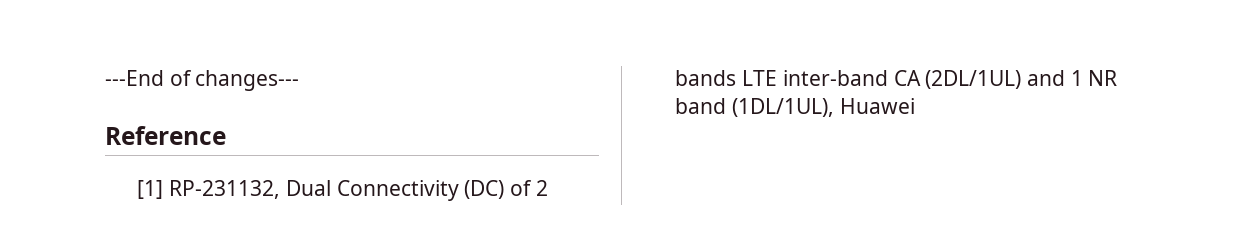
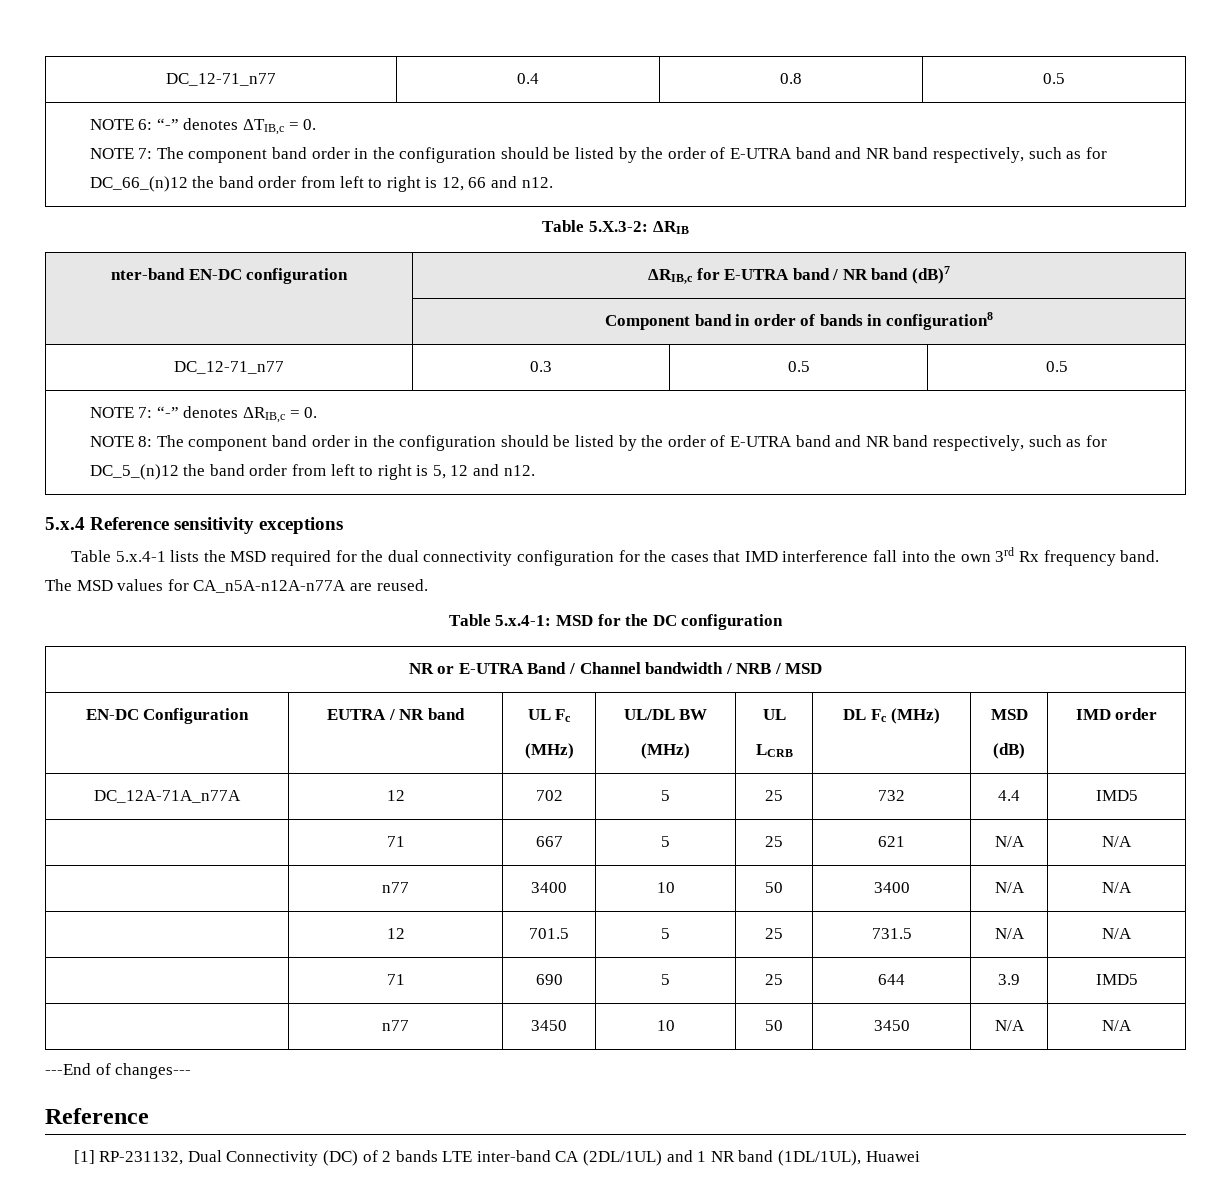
(105, 78) none -> [166,73,276,86] [517,73,539,84] [780,73,802,84] [1043,73,1065,84] [89,118,317,135] [89,147,1107,163] [89,176,553,192] [542,220,689,234] [110,268,349,284] [647,266,951,284] [604,312,994,330] [174,361,284,374] [530,361,552,372] [787,361,810,372] [1045,361,1068,372] [89,406,318,423] [89,435,1107,451] [89,464,535,480] [45,517,344,534] [71,547,1160,566] [45,579,428,593] [448,614,784,630] [408,662,823,674] [85,708,250,724] [327,708,465,720] [527,709,572,722] [524,743,574,759] [623,709,708,720] [641,743,690,759] [762,709,786,720] [755,744,793,757] [843,708,940,724] [990,709,1028,720] [993,743,1025,759] [1075,708,1158,720] [94,790,241,803] [386,790,405,801] [535,790,563,801] [661,790,670,801] [765,790,783,801] [878,790,905,801] [998,790,1020,801] [1095,790,1138,801] [386,836,405,847] [535,836,563,847] [661,836,670,847] [765,836,783,847] [878,836,905,847] [994,836,1025,847] [1102,836,1132,847] [382,882,409,893] [531,882,567,893] [656,882,675,893] [765,882,783,893] [873,882,910,893] [994,882,1025,893] [1102,882,1132,893] [386,928,405,939] [529,928,569,939] [661,928,670,939] [765,928,783,939] [871,928,912,939] [994,928,1025,939] [1102,928,1132,939] [386,974,405,985] [535,974,563,985] [661,974,670,985] [765,974,783,985] [878,974,905,985] [998,974,1020,985] [1095,974,1138,985] [382,1020,409,1031] [531,1020,567,1031] [656,1020,675,1031] [765,1020,783,1031] [873,1020,910,1031] [994,1020,1025,1031] [1102,1020,1132,1031] DC_12-71_n77 | 0.4 | 0.8 | 0.5 // NOTE 6: “-” denotes ΔTIB,c = 0. // NOTE 7: The component band order in the configuration should be listed by the order of E-UTRA band and NR band respectively, such as for DC_66_(n)12 the band order from left to right is 12, 66 and n12. // Table 5.X.3-2: ΔRIB // nter-band EN-DC configuration | ΔRIB,c for E-UTRA band / NR band (dB)7 // | Component band in order of bands in configuration8 // DC_12-71_n77 | 0.3 | 0.5 | 0.5 // NOTE 7: “-” denotes ΔRIB,c = 0. // NOTE 8: The component band order in the configuration should be listed by the order of E-UTRA band and NR band respectively, such as for DC_5_(n)12 the band order from left to right is 5, 12 and n12. // 5.x.4 Reference sensitivity exceptions // Table 5.x.4-1 lists the MSD required for the dual connectivity configuration for the cases that IMD interference fall into the own 3rd Rx frequency band. The MSD values for CA_n5A-n12A-n77A are reused. // Table 5.x.4-1: MSD for the DC configuration // NR or E-UTRA Band / Channel bandwidth / NRB / MSD // EN-DC Configuration | EUTRA / NR band | UL Fc // (MHz) | UL/DL BW // (MHz) | UL // LCRB | DL Fc (MHz) | MSD // (dB) | IMD order // DC_12A-71A_n77A | 12 | 702 | 5 | 25 | 732 | 4.4 | IMD5 // | 71 | 667 | 5 | 25 | 621 | N/A | N/A // | n77 | 3400 | 10 | 50 | 3400 | N/A | N/A // | 12 | 701.5 | 5 | 25 | 731.5 | N/A | N/A // | 71 | 690 | 5 | 25 | 644 | 3.9 | IMD5 // | n77 | 3450 | 10 | 50 | 3450 | N/A | N/A //

